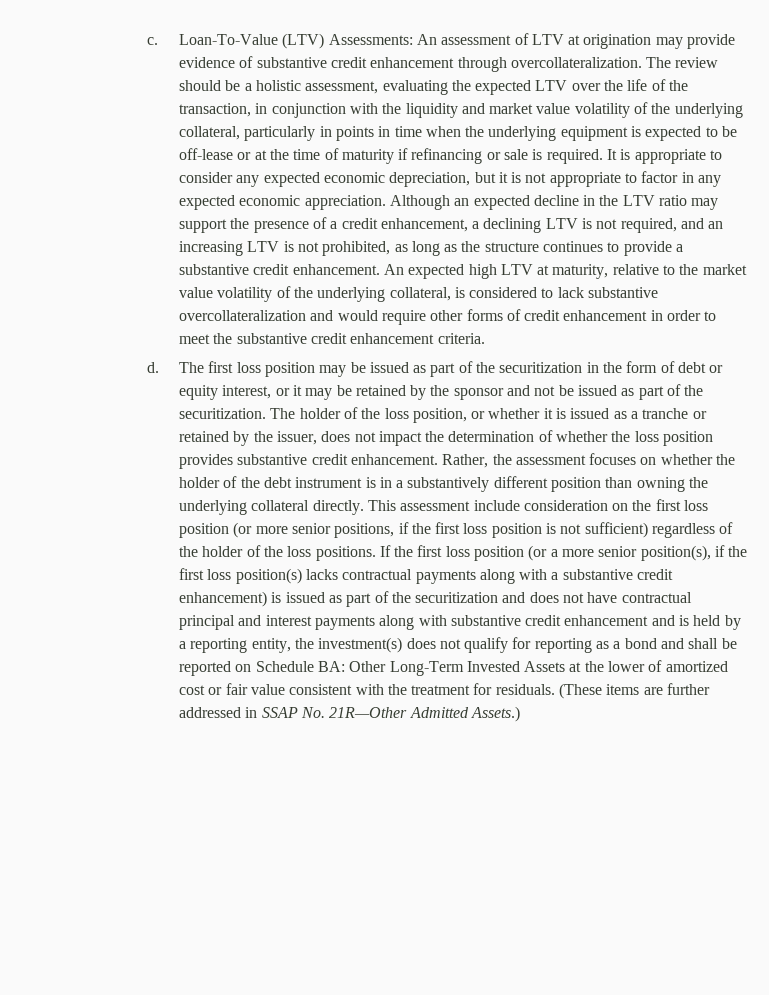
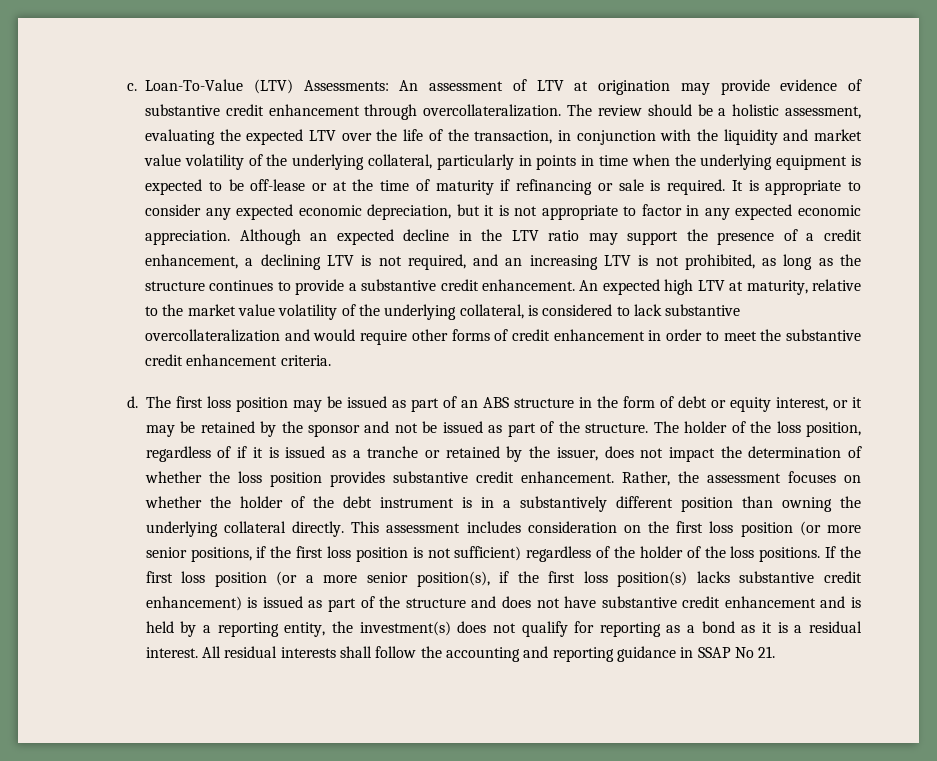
[476,362,583,373] the securitization -> [460,397,574,408] an ABS structure
[178,408,266,419] securitization. -> [585,423,649,433] structure.
[471,408,541,419] or whether -> [145,446,248,462] regardless of if
[473,500,520,511] include -> [466,521,521,533] includes
[342,569,559,584] contractual payments along with a -> (730, 577) none
[415,592,499,603] securitization -> [405,598,466,608] structure
[621,592,692,603] [178,615,447,630] contractual principal and interest payments along with -> (597, 602) none
[661,638,737,649] [178,660,728,676] [178,683,711,699] [178,706,520,722] and shall be reported on Schedule BA: Other Long-Term Invested Assets at the lower of amortized cost or fair value consistent with the treatment for residuals. (These items are further addressed in SSAP No. 21R—Other Admitted Assets.) -> [741,621,862,633] [145,646,776,662] as it is a residual interest. All residual interests shall follow the accounting and reporting guidance in SSAP No 21.

